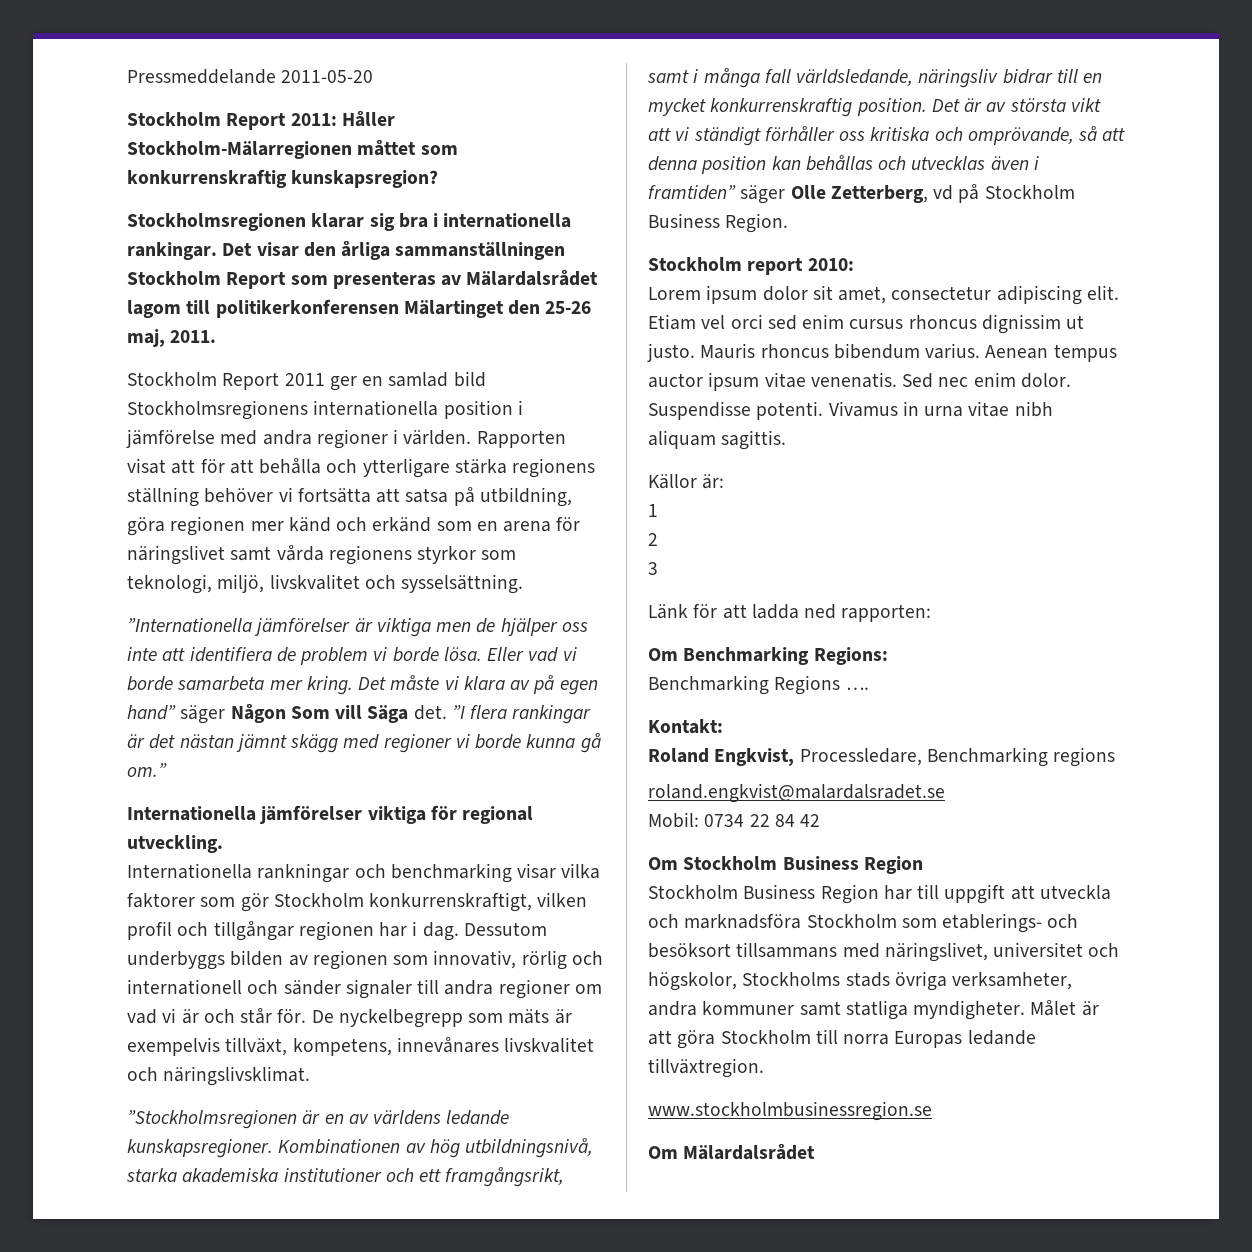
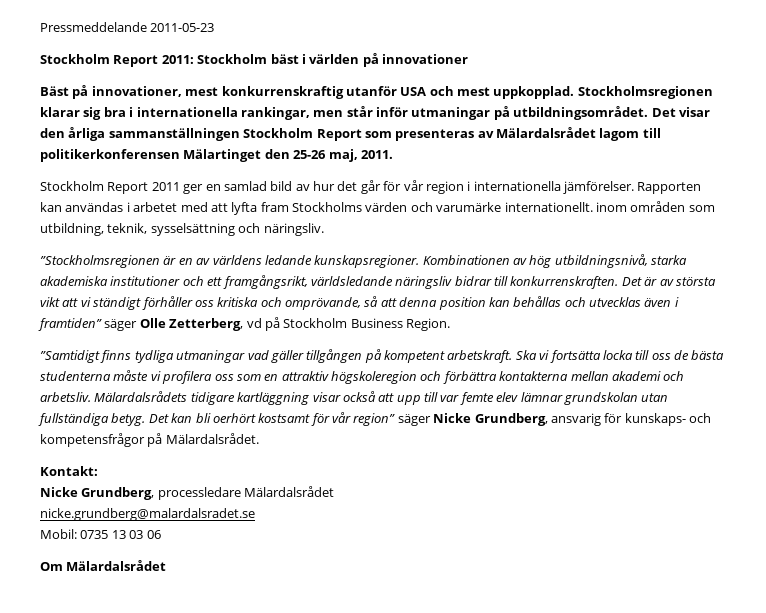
[281,70,374,83] 2011-05-20 -> [150,23,215,32] 2011-05-23
[341,110,395,127] [127,139,458,159] [127,169,439,188] Håller Stockholm-Mälarregionen måttet som konkurrenskraftig kunskapsregion? // -> [197,53,468,67] [40,85,575,99] Stockholm bäst i världen på innovationer // Bäst på innovationer, mest konkurrenskraftig utanför USA och mest uppkopplad.
[127,242,217,260] rankingar. -> [240,106,649,120] rankingar, men står inför utmaningar på utbildningsområdet.
[127,400,523,420] [126,429,566,449] [127,458,596,478] [127,487,572,507] [127,516,581,536] [127,545,517,565] [127,574,524,594] [127,618,588,637] [127,647,577,665] [127,675,598,695] [127,703,592,724] [127,733,601,753] [127,763,167,777] [127,805,534,824] [127,835,223,853] [127,863,601,883] [127,892,588,912] [127,921,547,941] [127,950,603,970] [127,979,602,999] [127,1008,572,1028] [127,1037,595,1056] [127,1066,311,1086] Stockholmsregionens internationella position i jämförelse med andra regioner i världen. Rapporten visat att för att behålla och ytterligare stärka regionens ställning behöver vi fortsätta att satsa på utbildning, göra regionen mer känd och erkänd som en arena för näringslivet samt vårda regionens styrkor som teknologi, miljö, livskvalitet och sysselsättning. // ”Internationella jämförelser är viktiga men de hjälper oss inte att identifiera de problem vi borde lösa. Eller vad vi borde samarbeta mer kring. Det måste vi klara av på egen hand” säger Någon Som vill Säga det. ”I flera rankingar är det nästan jämnt skägg med regioner vi borde kunna gå om.” // Internationella jämförelser viktiga för regional utveckling. // Internationella rankningar och benchmarking visar vilka faktorer som gör Stockholm konkurrenskraftigt, vilken profil och tillgångar regionen har i dag. Dessutom underbyggs bilden av regionen som innovativ, rörlig och internationell och sänder signaler till andra regioner om vad vi är och står för. De nyckelbegrepp som mäts är exempelvis tillväxt, kompetens, innevånares livskvalitet och näringslivsklimat. -> [295,180,702,194] [40,201,715,215] [40,223,324,236] av hur det går för vår region i internationella jämförelser. Rapporten kan användas i arbetet med att lyfta fram Stockholms värden och varumärke internationellt. inom områden som utbildning, teknik, sysselsättning och näringsliv.
[647,68,1103,88] [648,98,927,117] samt i många fall världsledande, näringsliv bidrar till en mycket konkurrenskraftig position. -> [310,276,619,289] världsledande näringsliv bidrar till konkurrenskraften.
[648,257,854,275] [648,285,1119,305] [648,314,1085,334] [647,343,1117,362] [648,372,1071,391] [648,401,1053,420] [648,430,787,450] [648,474,725,489] [648,504,658,517] [648,533,658,546] [648,562,658,575] [648,604,932,622] [648,647,888,665] [648,675,869,695] [648,719,723,734] [648,747,1116,767] [648,783,945,803] [648,812,821,828] [648,856,923,874] [648,884,1111,904] [648,913,1079,933] [648,942,1120,962] [648,971,1073,991] [648,1000,1099,1020] [648,1029,1036,1049] [648,1058,764,1078] [648,1101,932,1121] Stockholm report 2010: // Lorem ipsum dolor sit amet, consectetur adipiscing elit. Etiam vel orci sed enim cursus rhoncus dignissim ut justo. Mauris rhoncus bibendum varius. Aenean tempus auctor ipsum vitae venenatis. Sed nec enim dolor. Suspendisse potenti. Vivamus in urna vitae nibh aliquam sagittis. // Källor är: // 1 // 2 // 3 // Länk för att ladda ned rapporten: // Om Benchmarking Regions: // Benchmarking Regions …. // Kontakt: // Roland Engkvist, Processledare, Benchmarking regions // roland.engkvist@malardalsradet.se // Mobil: 0734 22 84 42 // Om Stockholm Business Region // Stockholm Business Region har till uppgift att utveckla och marknadsföra Stockholm som etablerings- och besöksort tillsammans med näringslivet, universitet och högskolor, Stockholms stads övriga verksamheter, andra kommuner samt statliga myndigheter. Målet är att göra Stockholm till norra Europas ledande tillväxtregion. // www.stockholmbusinessregion.se -> [40,349,725,363] [40,370,685,384] [40,391,669,405] [38,412,711,426] [40,433,259,447] [40,466,98,476] [40,486,335,500] [40,508,255,521] [40,529,161,539] ”Samtidigt finns tydliga utmaningar vad gäller tillgången på kompetent arbetskraft. Ska vi fortsätta locka till oss de bästa studenterna måste vi profilera oss som en attraktiv högskoleregion och förbättra kontakterna mellan akademi och arbetsliv. Mälardalsrådets tidigare kartläggning visar också att upp till var femte elev lämnar grundskolan utan fullständiga betyg. Det kan bli oerhört kostsamt för vår region” säger Nicke Grundberg, ansvarig för kunskaps- och kompetensfrågor på Mälardalsrådet. // Kontakt: // Nicke Grundberg, processledare Mälardalsrådet // nicke.grundberg@malardalsradet.se // Mobil: 0735 13 03 06

